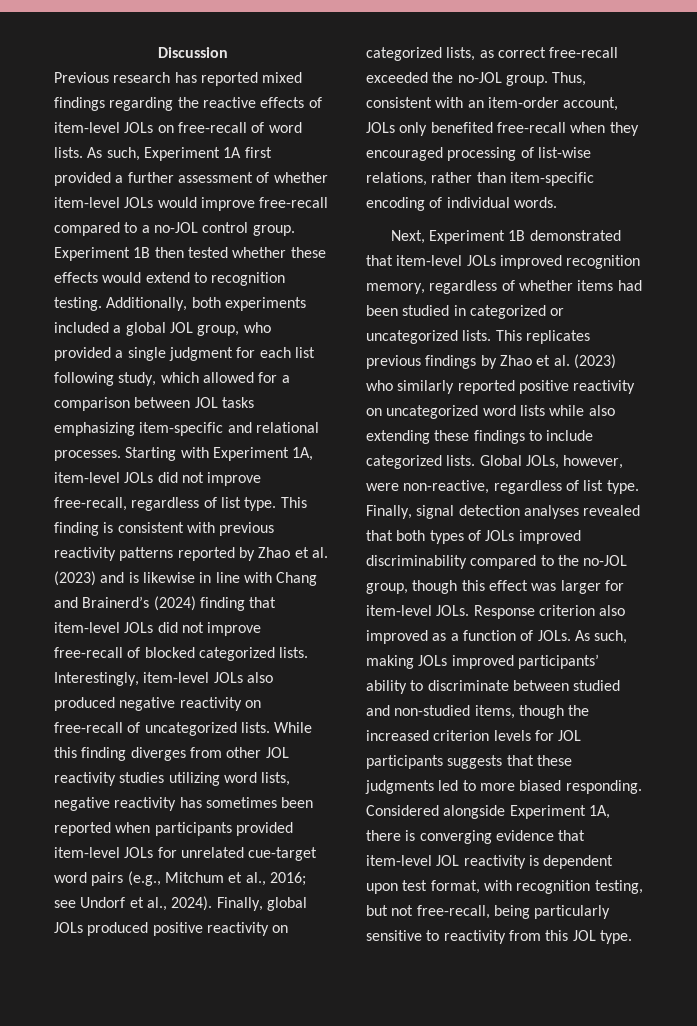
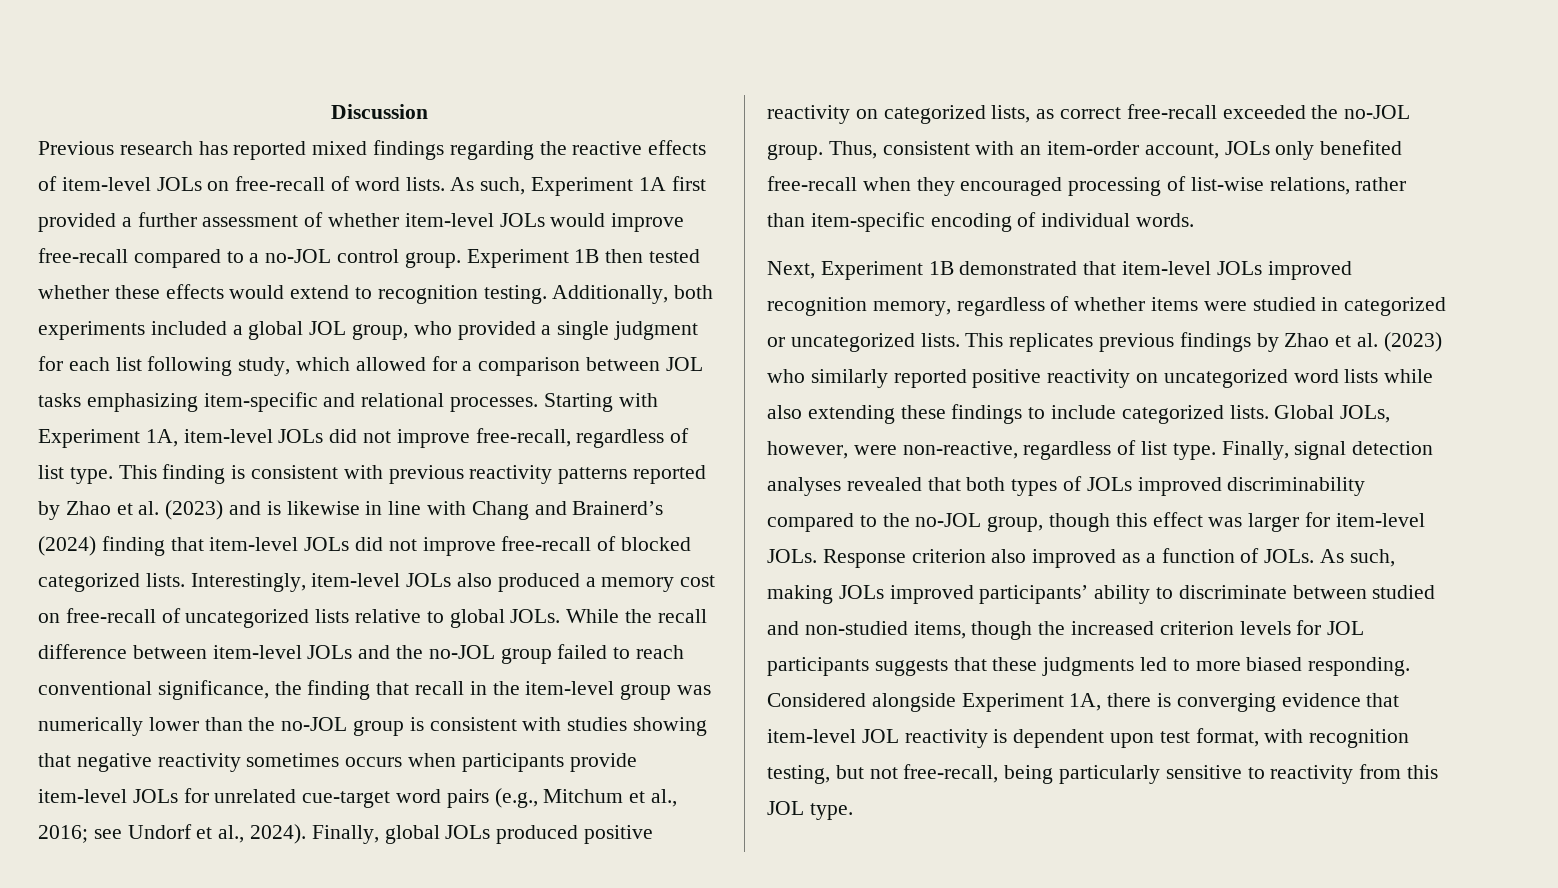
[119,697,242,711] negative reactivity -> [585,575,716,592] a memory cost
[240,722,313,733] [54,747,289,761] [54,772,291,786] [54,797,314,811] [54,822,111,836] lists. While this finding diverges from other JOL reactivity studies utilizing word lists, negative reactivity has sometimes been reported -> [315,609,707,628] [38,644,685,664] [38,680,712,700] [38,717,708,736] [38,753,403,772] lists relative to global JOLs. While the recall difference between item-level JOLs and the no-JOL group failed to reach conventional significance, the finding that recall in the item-level group was numerically lower than the no-JOL group is consistent with studies showing that negative reactivity sometimes occurs
[235,822,293,836] provided -> [569,753,637,772] provide
[617,280,642,291] [366,305,398,316] had been -> [1203,301,1247,311] were

